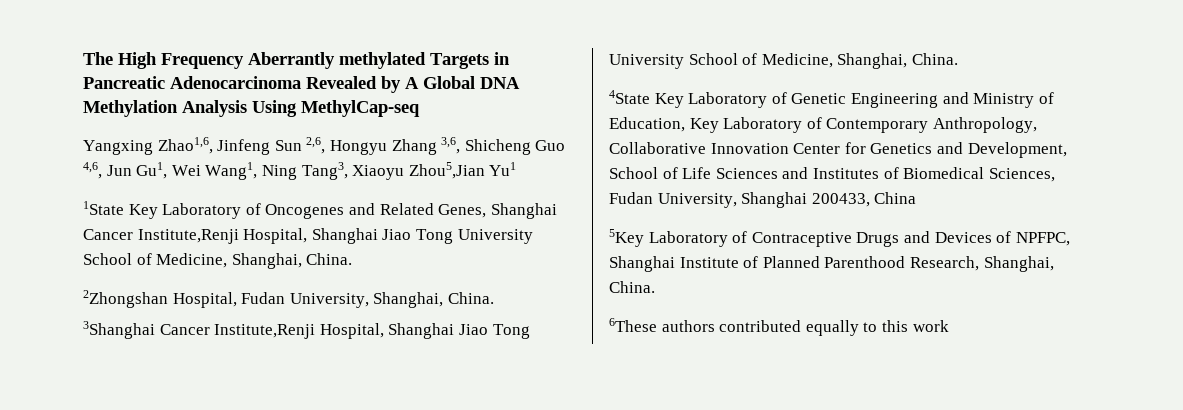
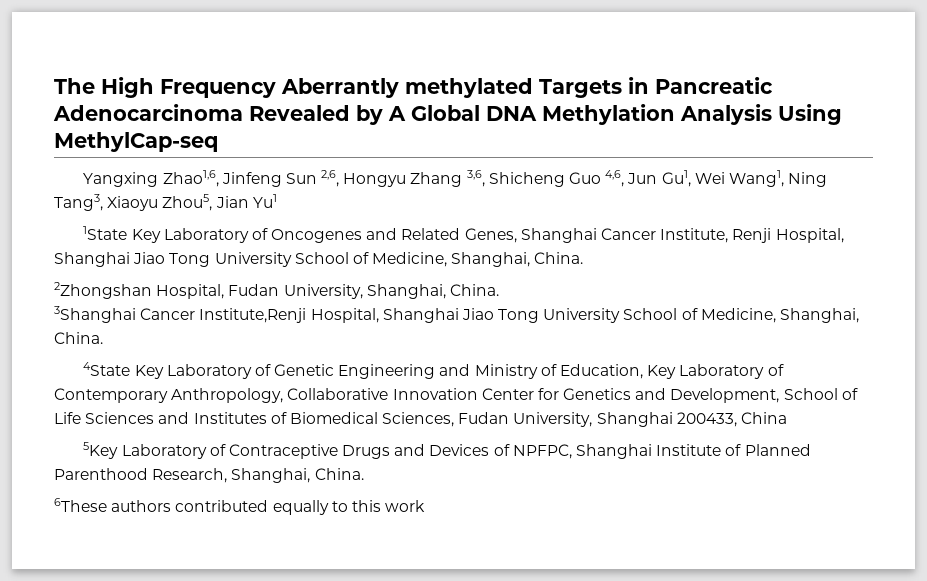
[408,162,485,179] Zhou5,Jian -> [162,194,249,211] Zhou5, Jian
[137,229,239,244] Institute,Renji -> [660,228,772,243] Institute, Renji

